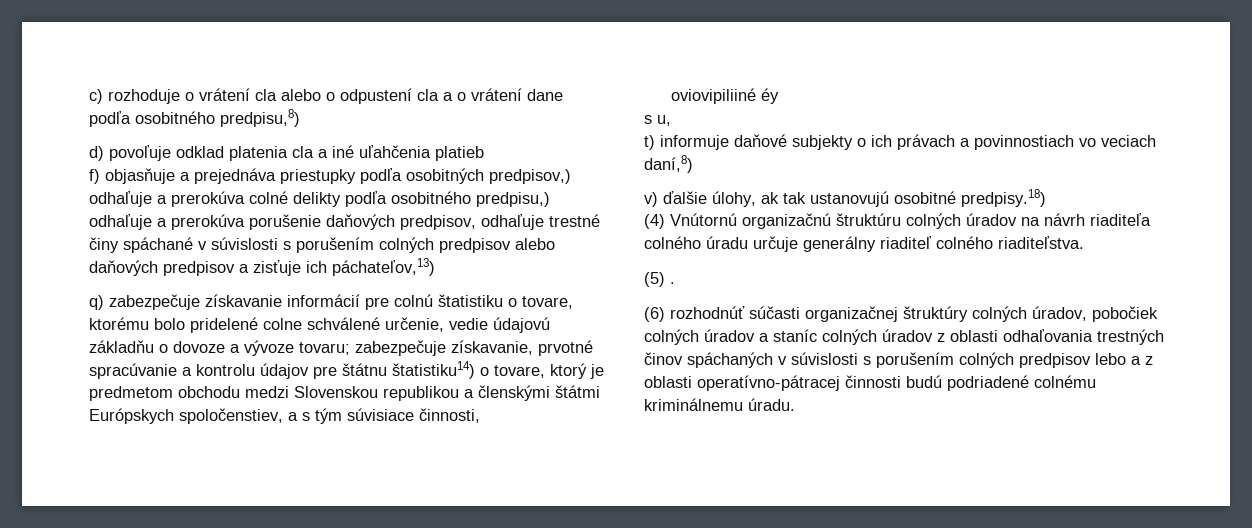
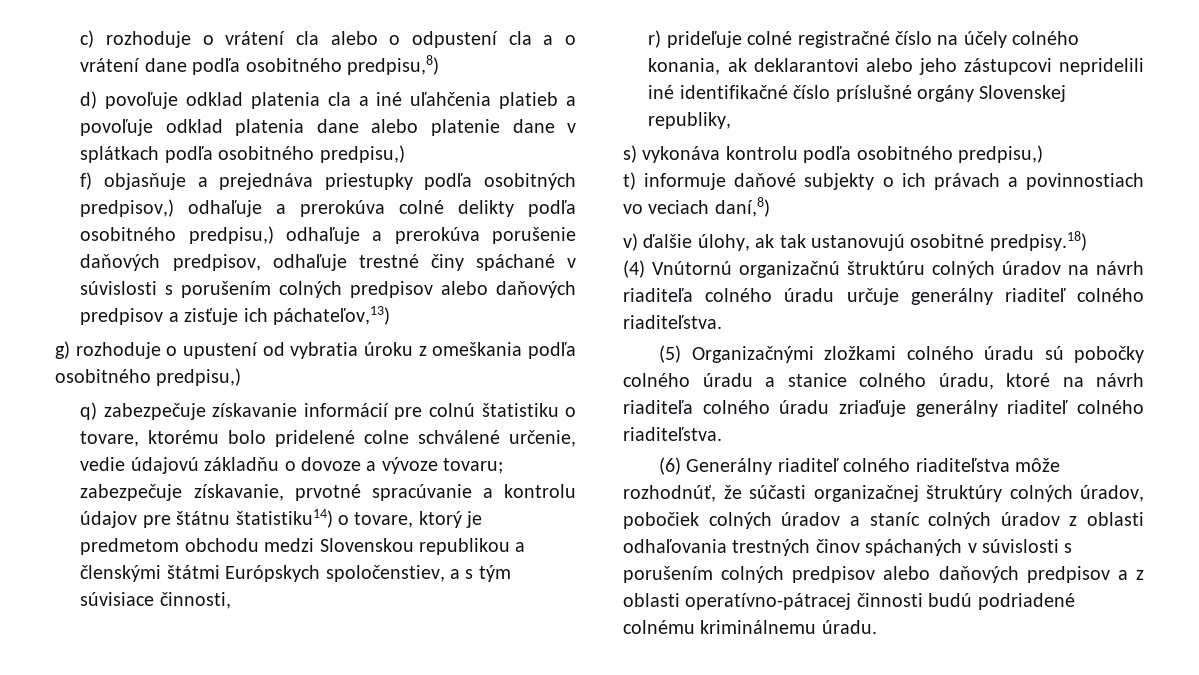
(484, 153) none -> [566,96,577,106] [80,119,576,136] [80,145,405,163] a povoľuje odklad platenia dane alebo platenie dane v splátkach podľa osobitného predpisu,)
(435, 267) none -> [55,341,576,359] [55,368,242,386] // g) rozhoduje o upustení od vybratia úroku z omeškania podľa osobitného predpisu,)
[670,88,779,104] [644,115,671,126] oviovipiliiné éy // s u, -> [648,30,1080,48] [648,58,1144,75] [648,85,1067,102] [648,112,732,129] [623,145,1043,163] r) prideľuje colné registračné číslo na účely colného konania, ak deklarantovi alebo jeho zástupcovi nepridelili iné identifikačné číslo príslušné orgány Slovenskej republiky, // s) vykonáva kontrolu podľa osobitného predpisu,)
[670,282,675,284] [644,306,745,322] . // (6) rozhodnúť -> [691,346,1144,363] [623,373,1144,390] [623,400,1144,417] [623,427,722,441] [659,457,1061,475] [623,485,742,502] Organizačnými zložkami colného úradu sú pobočky colného úradu a stanice colného úradu, ktoré na návrh riaditeľa colného úradu zriaďuje generálny riaditeľ colného riaditeľstva. // (6) Generálny riaditeľ colného riaditeľstva môže rozhodnúť, že
[1095,353,1126,365] lebo -> [883,566,1110,583] alebo daňových predpisov

